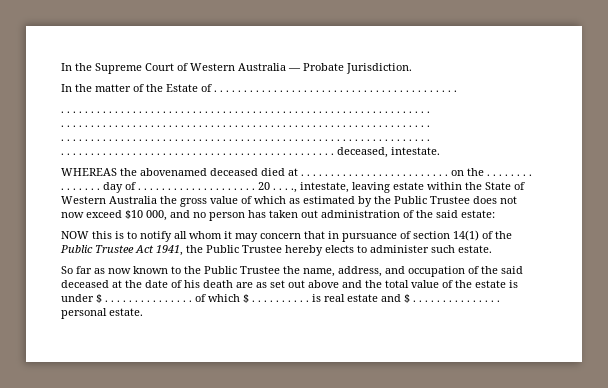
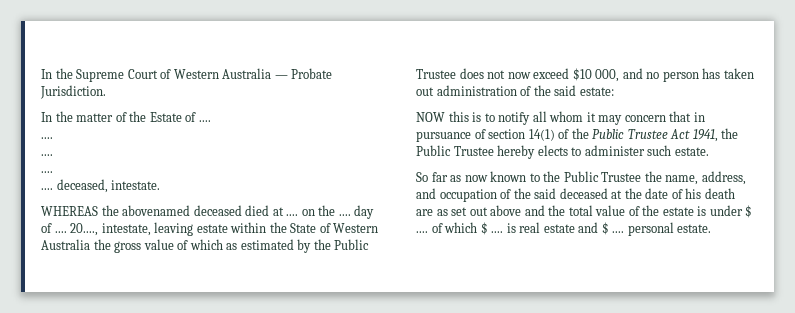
[214,90,457,92] [61,111,430,113] [61,125,430,127] [61,139,430,141] [61,153,334,155] . . . . . . . . . . . . . . . . . . . . . . . . . . . . . . . . . . . . . . . . . // . . . . . . . . . . . . . . . . . . . . . . . . . . . . . . . . . . . . . . . . . . . . . . . . . . . . . . . . . . . . . . // . . . . . . . . . . . . . . . . . . . . . . . . . . . . . . . . . . . . . . . . . . . . . . . . . . . . . . . . . . . . . . // . . . . . . . . . . . . . . . . . . . . . . . . . . . . . . . . . . . . . . . . . . . . . . . . . . . . . . . . . . . . . . // . . . . . . . . . . . . . . . . . . . . . . . . . . . . . . . . . . . . . . . . . . . . . . -> [198,120,211,122] [41,137,53,139] [41,154,53,156] [41,171,53,173] [41,188,53,190] .... // .... // .... // .... // ....
[301,168,532,176] [61,182,297,193] . . . . . . . . . . . . . . . . . . . . . . . . . on the . . . . . . . . . . . . . . . day of . . . . . . . . . . . . . . . . . . . . 20 . . . ., -> [286,205,375,219] [41,223,99,236] .... on the .... day of .... 20....,
[105,294,309,303] . . . . . . . . . . . . . . . of which $ . . . . . . . . . . -> [416,222,504,235] .... of which $ ....
[413,300,500,302] . . . . . . . . . . . . . . . -> [612,231,625,233] ....

